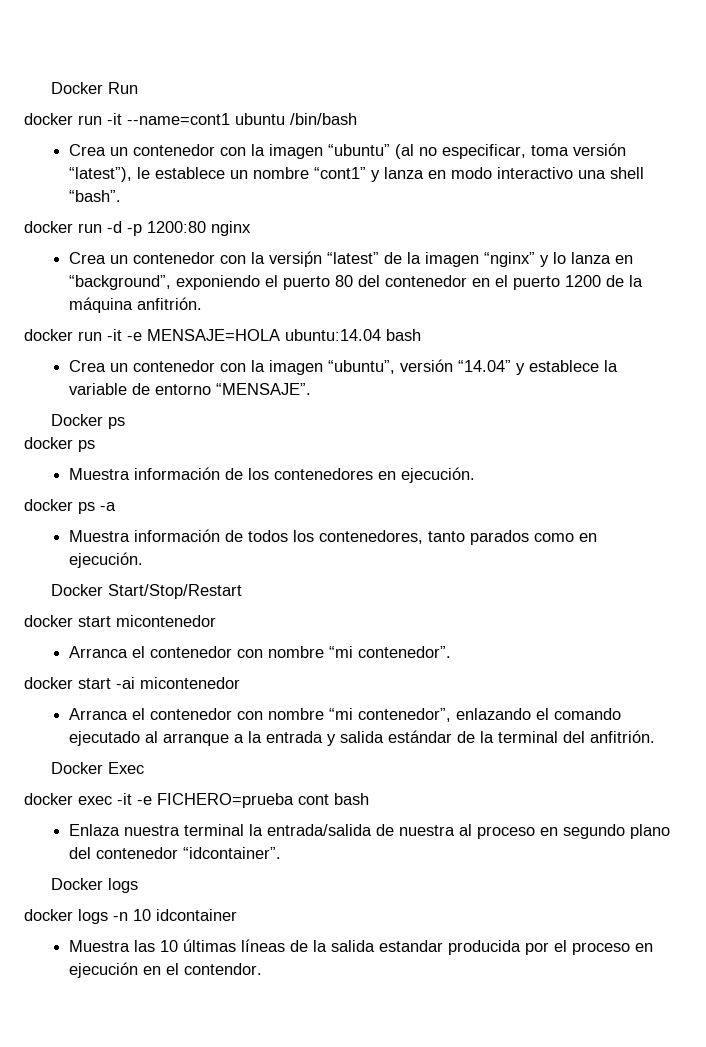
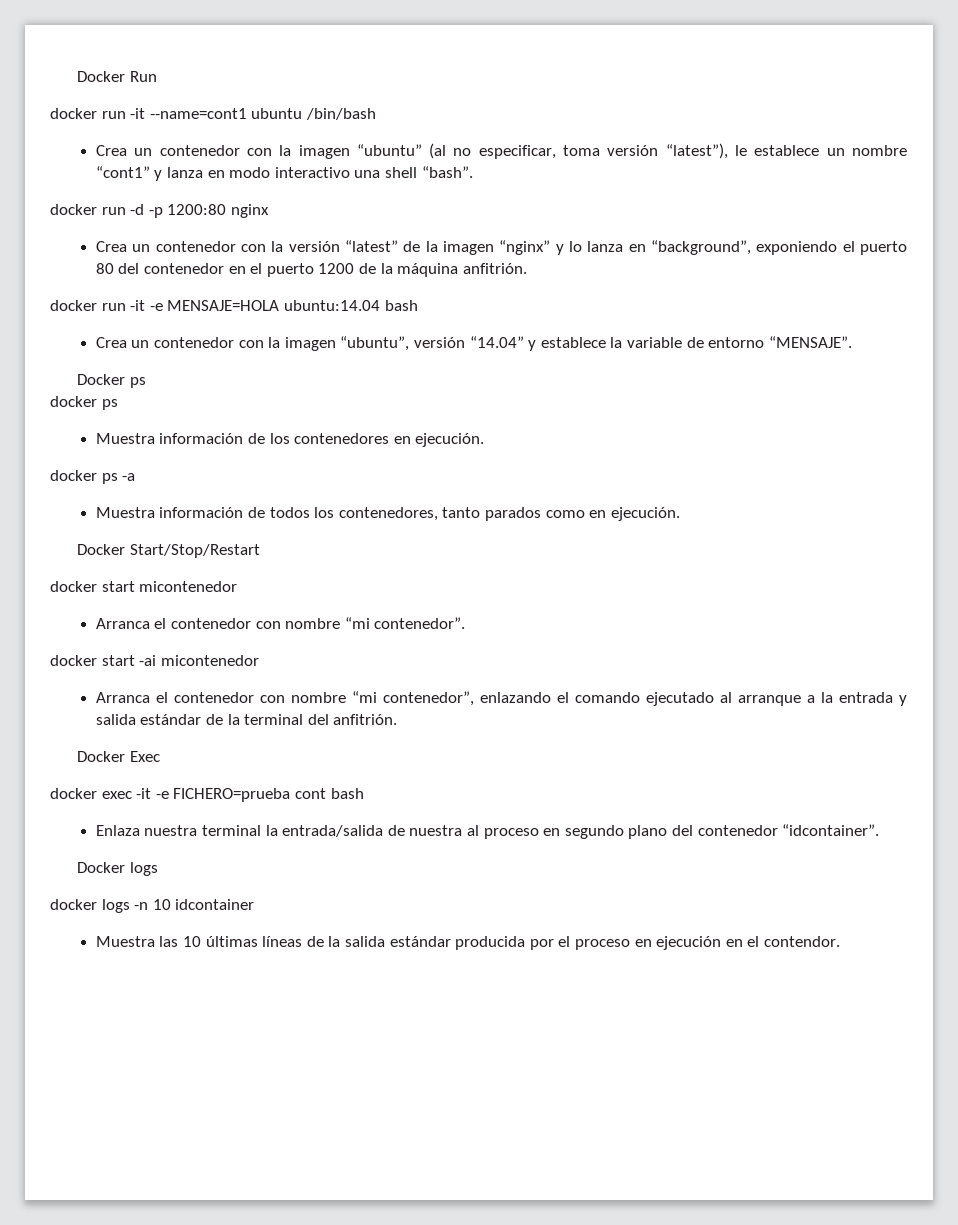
[268,251,322,267] versiṕn -> [288,241,340,252] versión
[378,940,443,952] estandar -> [389,936,451,947] estándar

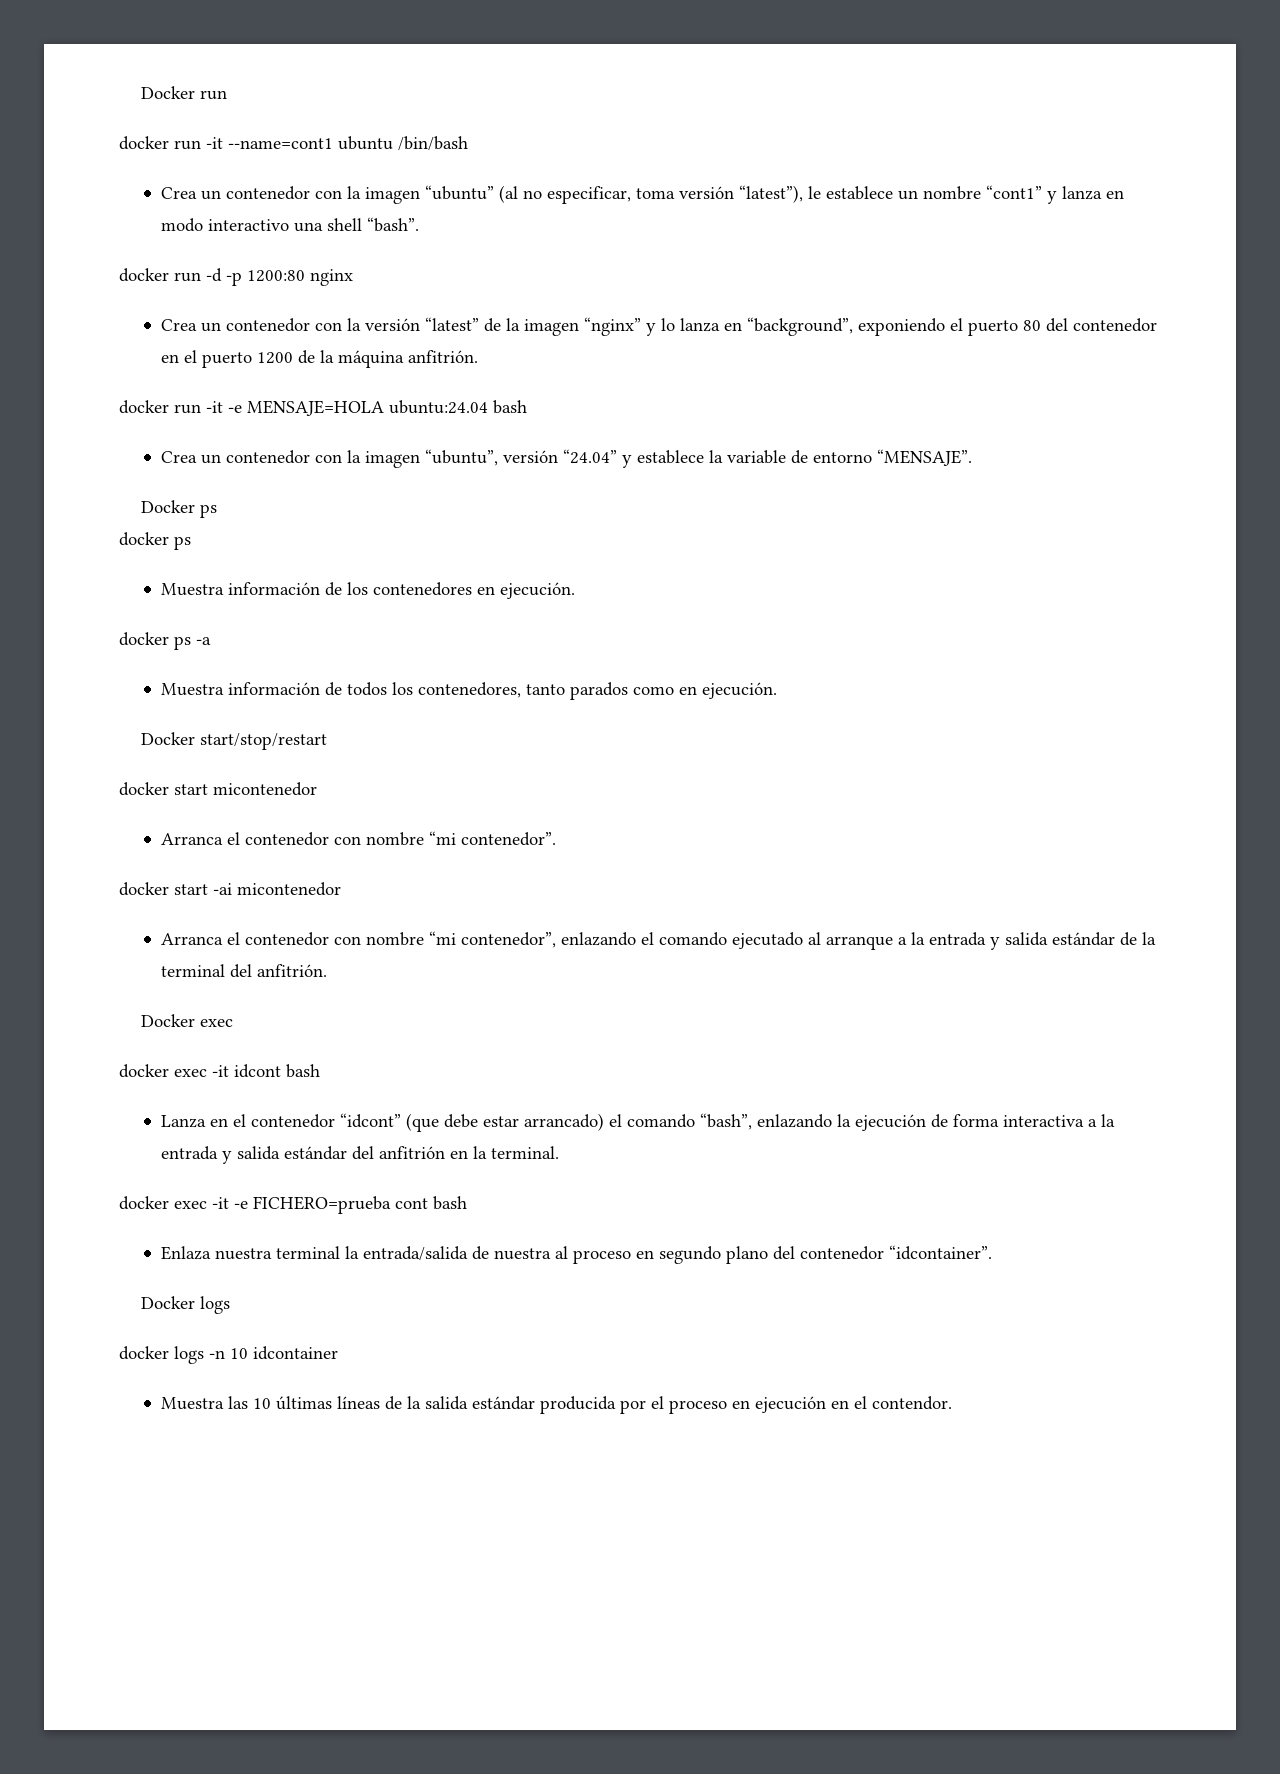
[77,71,157,82] Docker Run -> [140,86,227,100] Docker run
[283,300,380,311] ubuntu:14.04 -> [389,400,488,414] ubuntu:24.04
[469,336,524,348] “14.04” -> [562,449,617,464] “24.04”
[129,544,260,558] Start/Stop/Restart -> [199,733,327,750] start/stop/restart
[129,751,160,762] Exec -> [199,1019,233,1027] [119,1064,320,1078] [160,1113,1115,1132] [160,1146,559,1164] exec // docker exec -it idcont bash // Lanza en el contenedor “idcont” (que debe estar arrancado) el comando “bash”, enlazando la ejecución de forma interactiva a la entrada y salida estándar del anfitrión en la terminal.

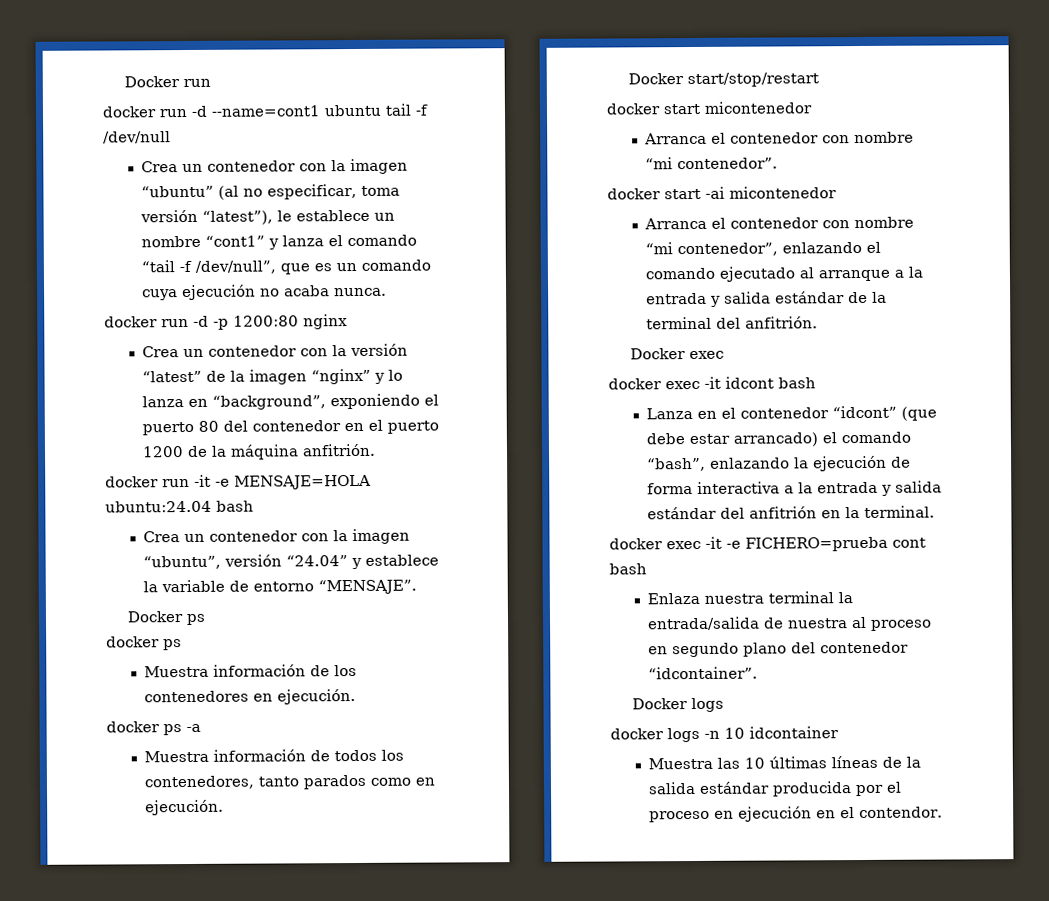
[206,137,223,149] -it -> [191,105,208,117] -d
[398,136,468,151] /bin/bash -> [385,103,429,116] [103,131,171,144] tail -f /dev/null
[1105,190,1124,199] [160,217,419,232] en modo interactivo una shell “bash”. -> [328,234,418,247] [141,259,432,275] [142,284,388,301] el comando “tail -f /dev/null”, que es un comando cuya ejecución no acaba nunca.

